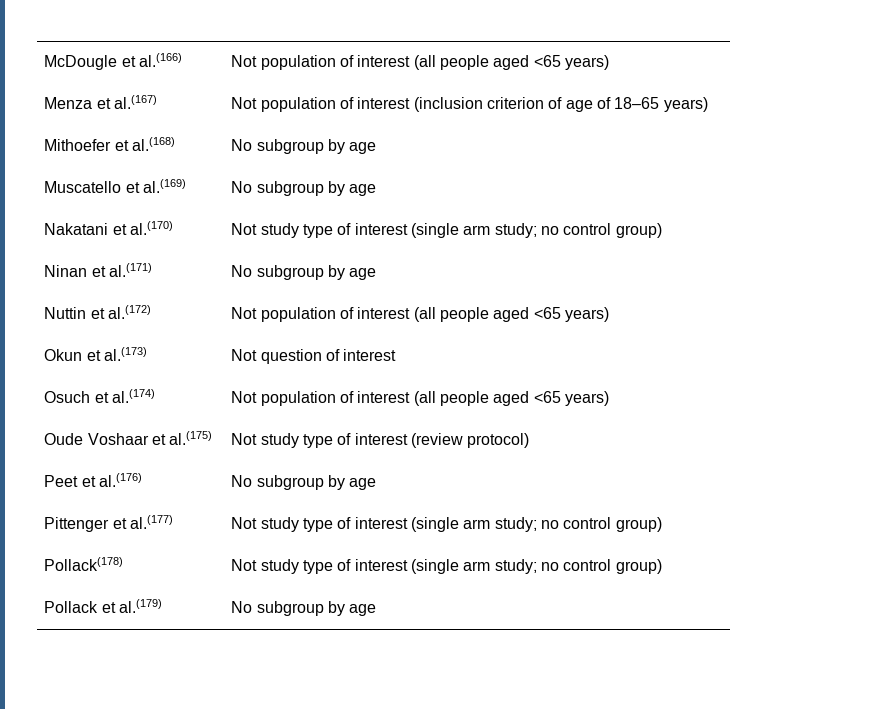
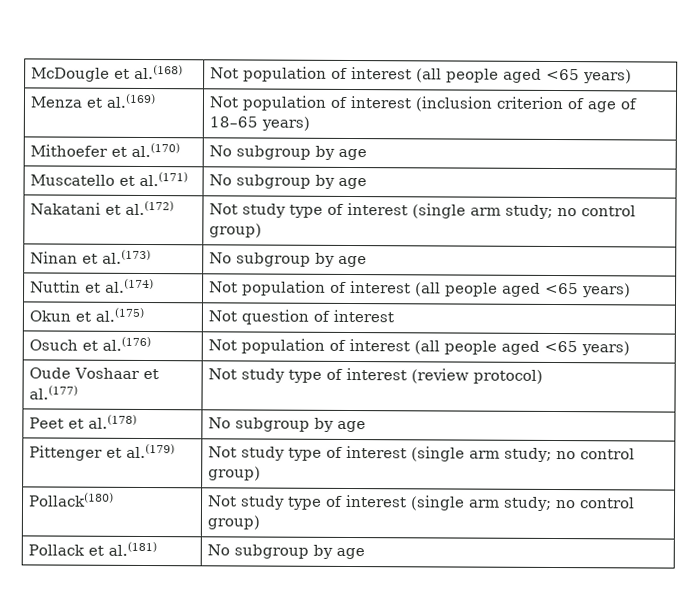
[138,53,182,67] al.(166) -> [133,64,183,80] al.(168)
[113,95,157,109] al.(167) -> [105,93,156,109] al.(169)
[131,137,175,151] al.(168) -> [130,142,180,158] al.(170)
[142,179,186,193] al.(169) -> [138,171,188,187] al.(171)
[129,221,173,235] al.(170) -> [124,200,174,216] al.(172)
[108,263,152,277] al.(171) -> [101,249,151,265] al.(173)
[107,305,151,319] al.(172) -> [104,278,154,294] al.(174)
[103,347,147,361] al.(173) -> [94,307,144,322] al.(175)
[111,389,155,403] al.(174) -> [101,336,151,352] al.(176)
[169,431,213,445] al.(175) -> [28,385,78,400] al.(177)
[98,473,142,487] al.(176) -> [87,414,137,429] al.(178)
[129,515,173,529] al.(177) -> [125,443,175,459] al.(179)
[44,557,124,571] Pollack(178) -> [27,492,114,507] Pollack(180)
[118,599,162,613] al.(179) -> [107,541,157,557] al.(181)

